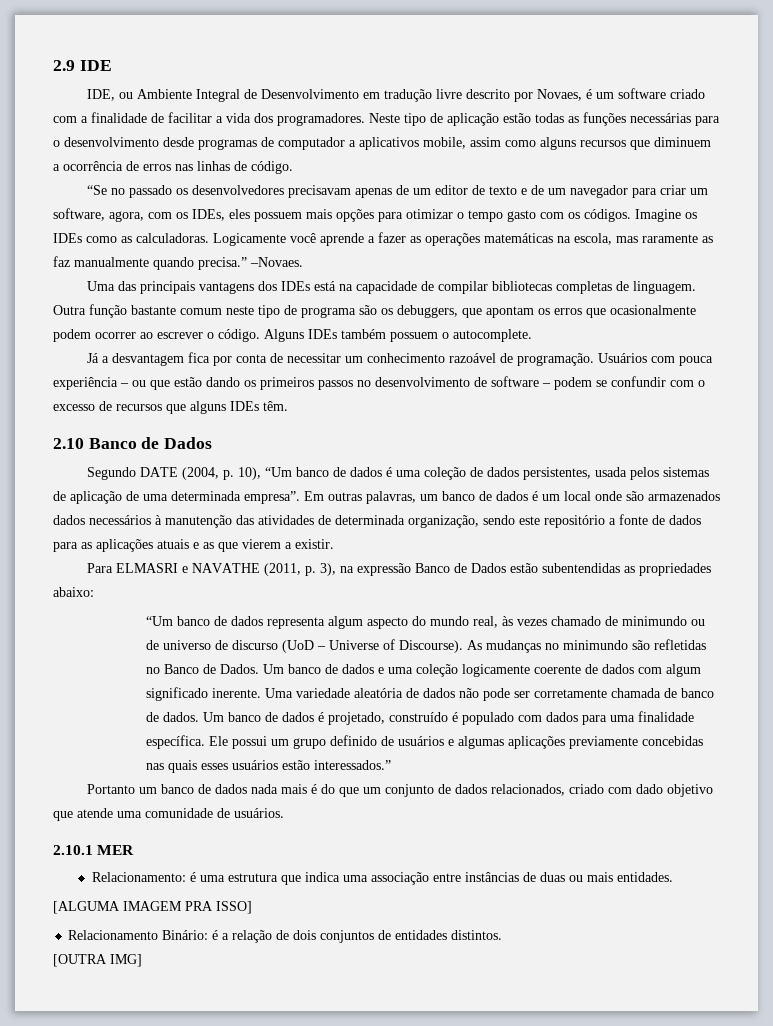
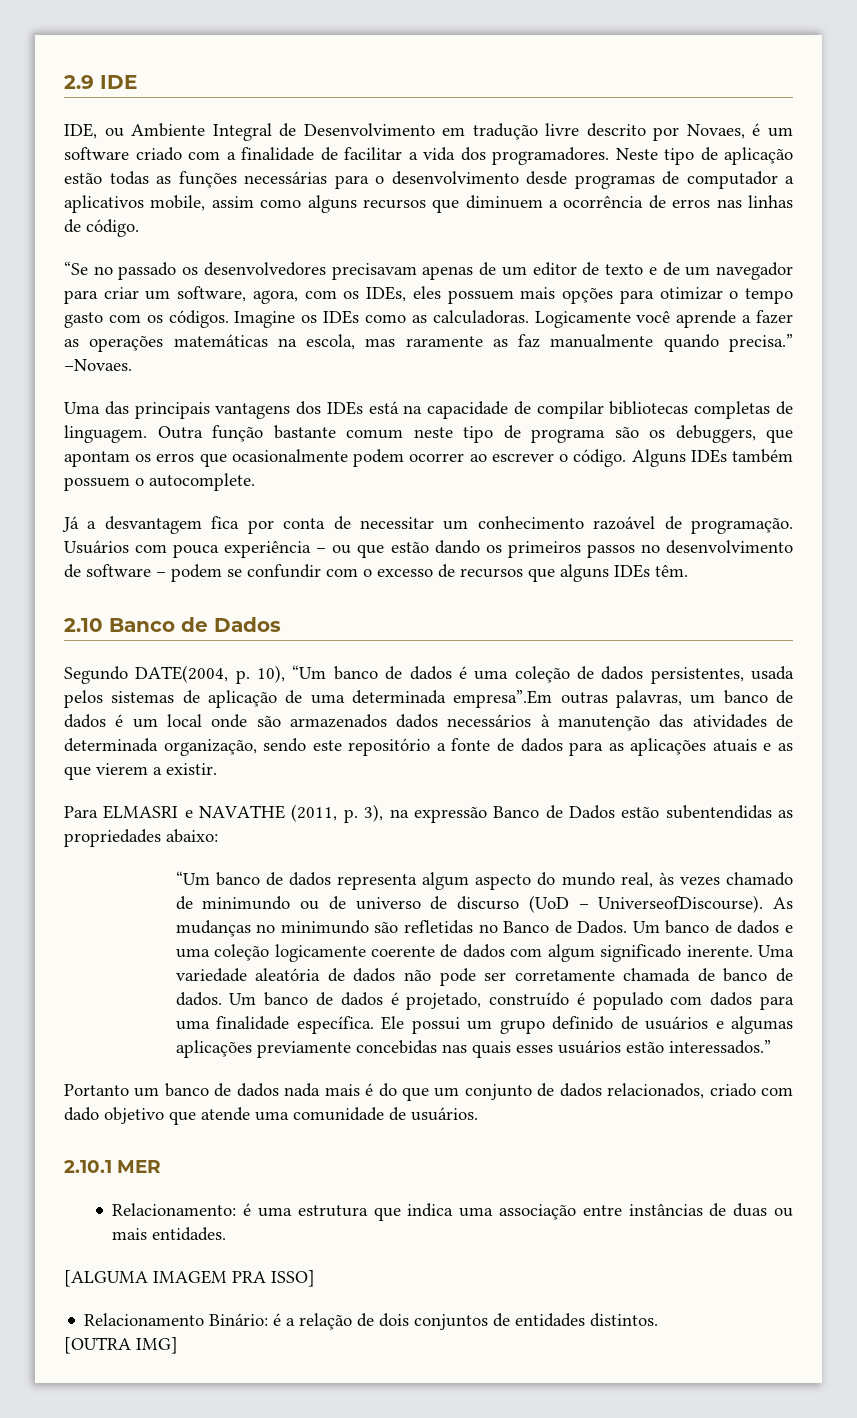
[140,467,220,480] DATE (2004, -> [135,665,229,683] DATE(2004,
[244,491,324,504] empresa”. Em -> [453,690,553,708] empresa”.Em
[328,639,463,653] Universe of Discourse). -> [598,895,764,913] UniverseofDiscourse).

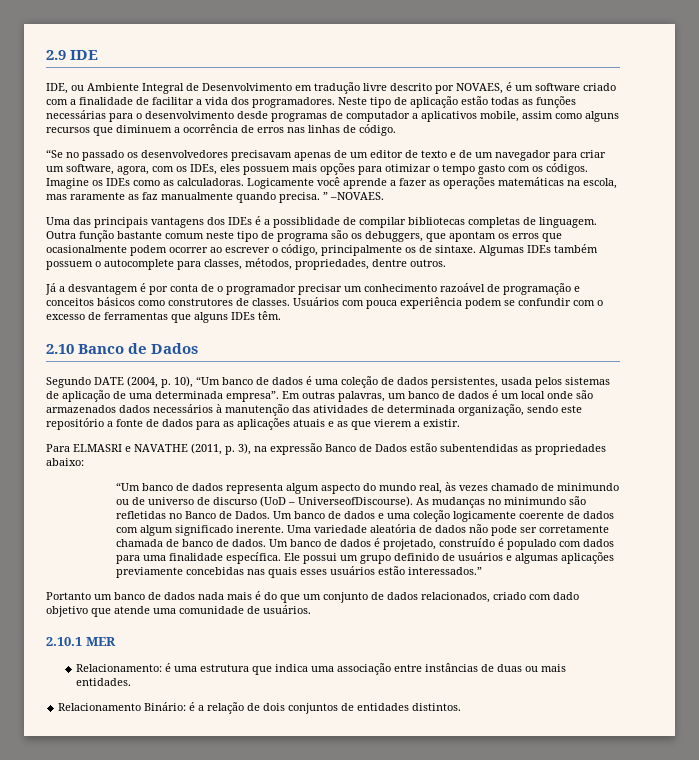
[686,124,745,139] Novaes, -> [456,83,503,94] NOVAES,
[728,334,793,352] [64,359,132,371] precisa.” –Novaes. -> [279,192,384,203] precisa. ” –NOVAES.
[368,401,509,419] está na capacidade -> [255,216,340,228] é a possiblidade
[573,449,794,467] [64,473,255,491] código. Alguns IDEs também possuem o autocomplete. -> [281,244,598,256] [46,258,446,270] código, principalmente os de sintaxe. Algumas IDEs também possuem o autocomplete para classes, métodos, propriedades, dentre outros.
[211,516,240,529] fica -> [140,283,146,292] é
[359,517,434,529] necessitar -> [217,284,342,295] o programador precisar
[690,517,793,534] [64,540,794,558] [64,564,166,578] programação. Usuários com pouca experiência – ou que estão dando os primeiros passos no desenvolvimento de software – -> [503,283,580,295] [46,297,462,309] programação e conceitos básicos como construtores de classes. Usuários com pouca experiência
[460,568,523,578] recursos -> [104,312,168,320] ferramentas
[135,665,229,683] DATE(2004, -> [94,376,158,388] DATE (2004,
[453,690,553,708] empresa”.Em -> [226,391,300,402] empresa”. Em
[64,1270,315,1287] // [ALGUMA IMAGEM PRA ISSO] -> (131, 682) none
[64,1337,178,1354] // [OUTRA IMG] -> (462, 707) none

